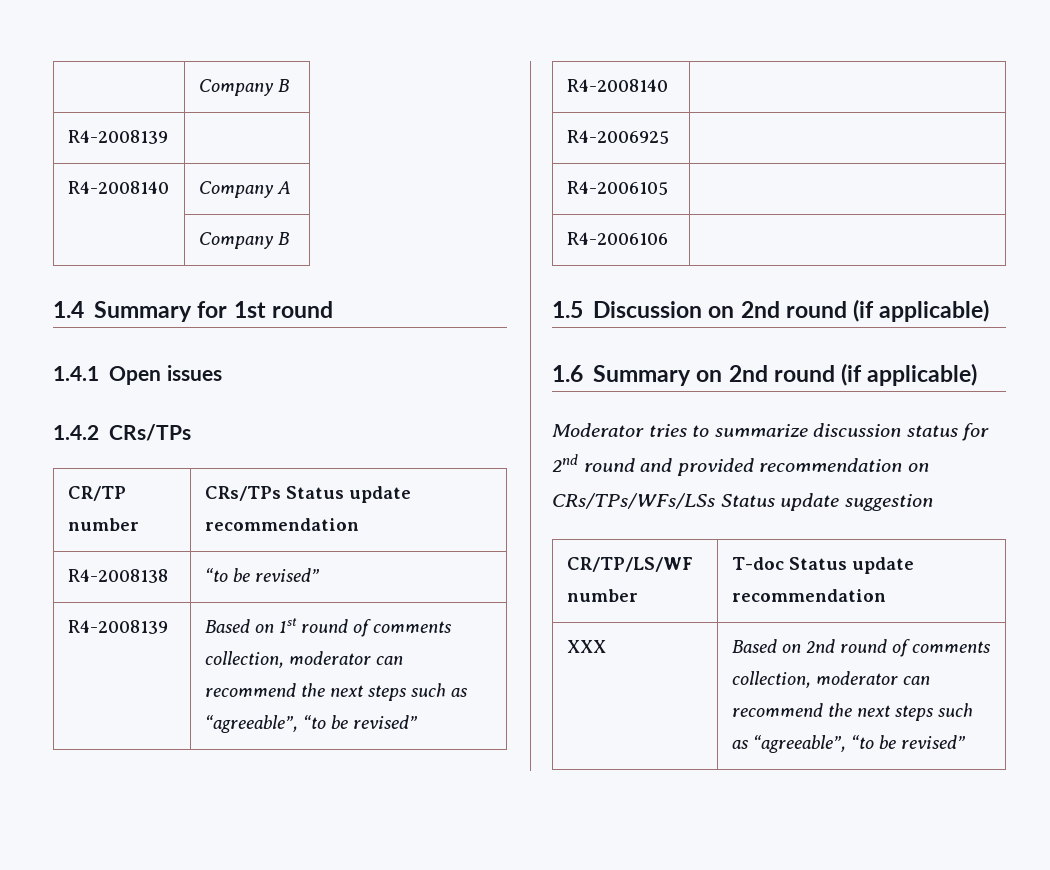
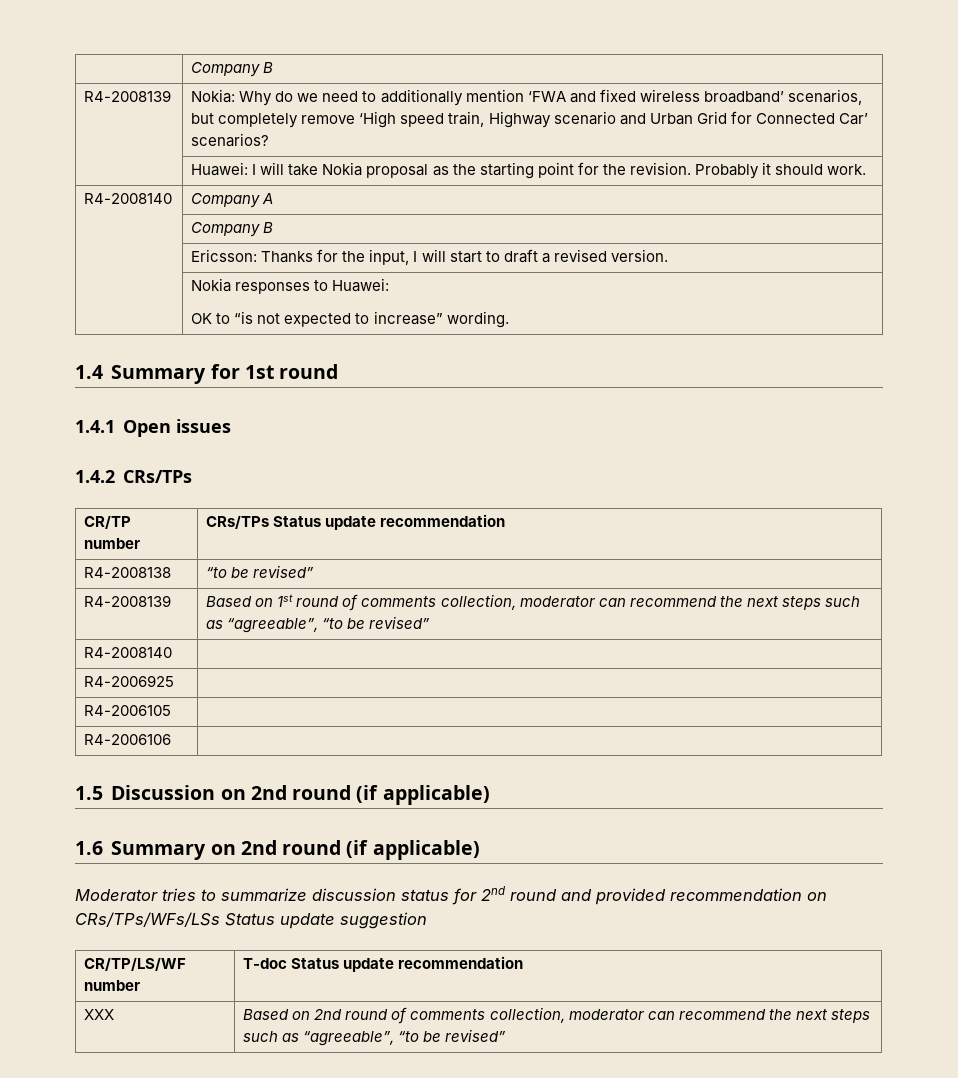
(168, 137) none -> [191,89,862,106] [191,111,868,128] [191,133,270,147] [191,162,867,179] Nokia: Why do we need to additionally mention ‘FWA and fixed wireless broadband’ scenarios, but completely remove ‘High speed train, Highway scenario and Urban Grid for Connected Car’ scenarios? // | Huawei: I will take Nokia proposal as the starting point for the revision. Probably it should work.
(290, 238) none -> [191,249,668,265] [191,278,390,294] [191,311,509,328] // | Ericsson: Thanks for the input, I will start to draft a revised version. // | Nokia responses to Huawei: // OK to “is not expected to increase” wording.

